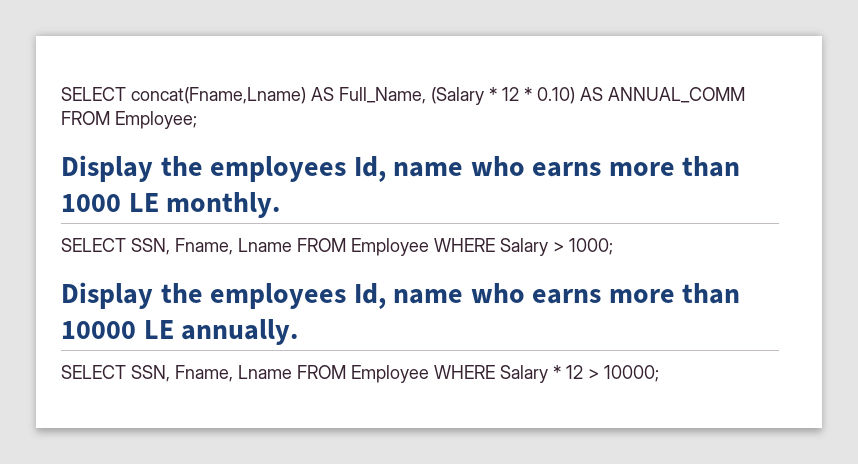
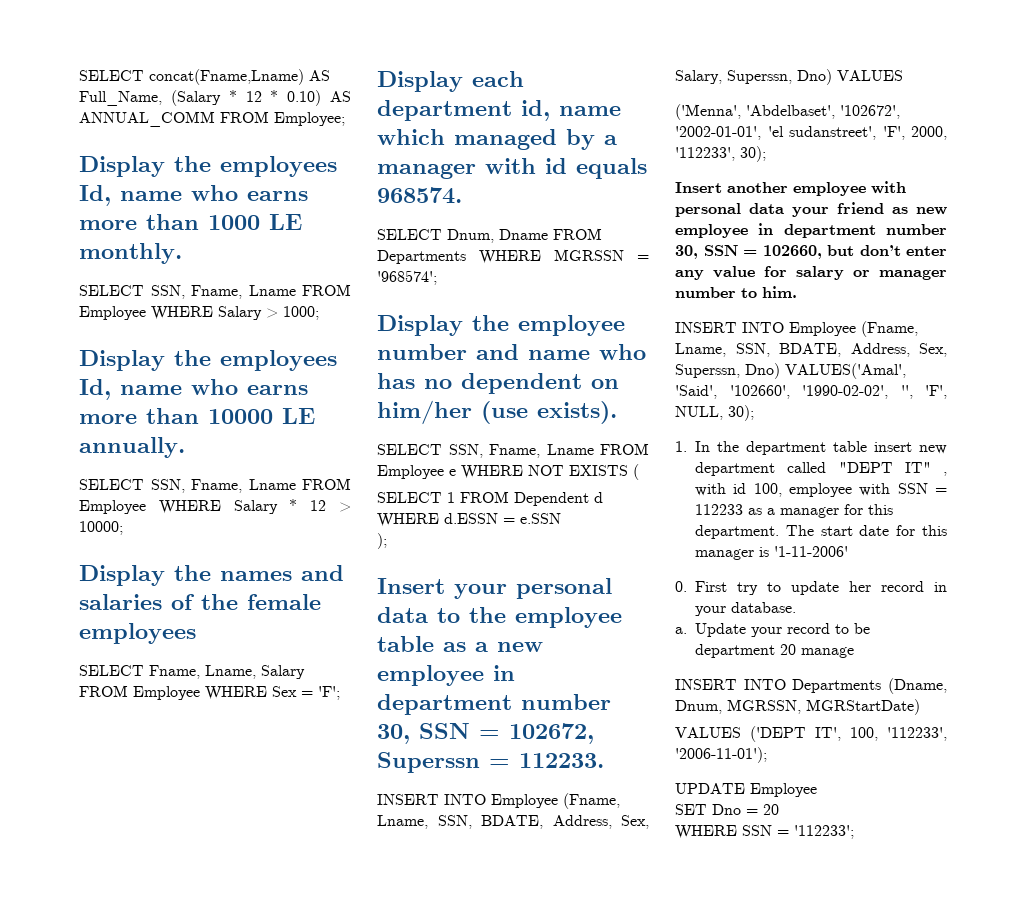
(659, 373) none -> [79,565,344,586] [79,594,321,610] [79,623,196,644] [79,665,305,679] [79,685,340,700] [377,71,524,92] [377,100,621,121] [377,129,617,150] [377,158,647,179] [377,187,462,204] [377,228,602,243] [377,249,649,264] [377,270,437,285] [377,315,625,336] [377,344,646,360] [377,373,619,394] [377,400,617,425] [377,443,649,458] [377,464,639,480] [377,491,603,506] [377,513,561,527] [377,533,387,549] [377,578,612,599] [377,607,622,628] [377,636,543,652] [377,665,515,686] [377,694,611,715] [377,723,594,744] [377,752,604,773] [377,793,620,809] [377,815,649,829] [675,69,903,85] [675,104,900,120] [675,126,947,140] [675,146,766,162] [675,181,906,196] [675,202,947,217] [675,223,947,238] [675,245,947,259] [675,266,947,280] [675,286,797,298] [675,321,918,337] [675,343,947,357] [675,363,906,379] [675,385,947,399] [675,405,754,421] [675,441,947,455] [695,462,947,476] [695,483,947,497] [695,504,893,518] [695,525,947,539] [695,546,848,560] [675,581,947,595] [695,602,796,616] [675,623,870,637] [695,644,854,658] [675,678,947,694] [675,699,920,715] [675,726,947,742] [675,747,767,763] [675,783,817,797] [675,804,779,815] [675,825,854,839] // Display the names and salaries of the female employees // SELECT Fname, Lname, Salary FROM Employee WHERE Sex = 'F'; // Display each department id, name which managed by a manager with id equals 968574. // SELECT Dnum, Dname FROM Departments WHERE MGRSSN = '968574'; // Display the employee number and name who has no dependent on him/her (use exists). // SELECT SSN, Fname, Lname FROM Employee e WHERE NOT EXISTS ( // SELECT 1 FROM Dependent d WHERE d.ESSN = e.SSN // ); // Insert your personal data to the employee table as a new employee in department number 30, SSN = 102672, Superssn = 112233. // INSERT INTO Employee (Fname, Lname, SSN, BDATE, Address, Sex, Salary, Superssn, Dno) VALUES // ('Menna', 'Abdelbaset', '102672', '2002-01-01', 'el sudanstreet', 'F', 2000, '112233', 30); // Insert another employee with personal data your friend as new employee in department number 30, SSN = 102660, but don’t enter any value for salary or manager number to him. // INSERT INTO Employee (Fname, Lname, SSN, BDATE, Address, Sex, Superssn, Dno) VALUES('Amal', 'Said', '102660', '1990-02-02', '', 'F', NULL, 30); // 1. In the department table insert new department called "DEPT IT" , with id 100, employee with SSN = 112233 as a manager for this department. The start date for this manager is '1-11-2006' // 0. First try to update her record in your database. // a. Update your record to be department 20 manage // INSERT INTO Departments (Dname, Dnum, MGRSSN, MGRStartDate) // VALUES ('DEPT IT', 100, '112233', '2006-11-01'); // UPDATE Employee // SET Dno = 20 // WHERE SSN = '112233';

